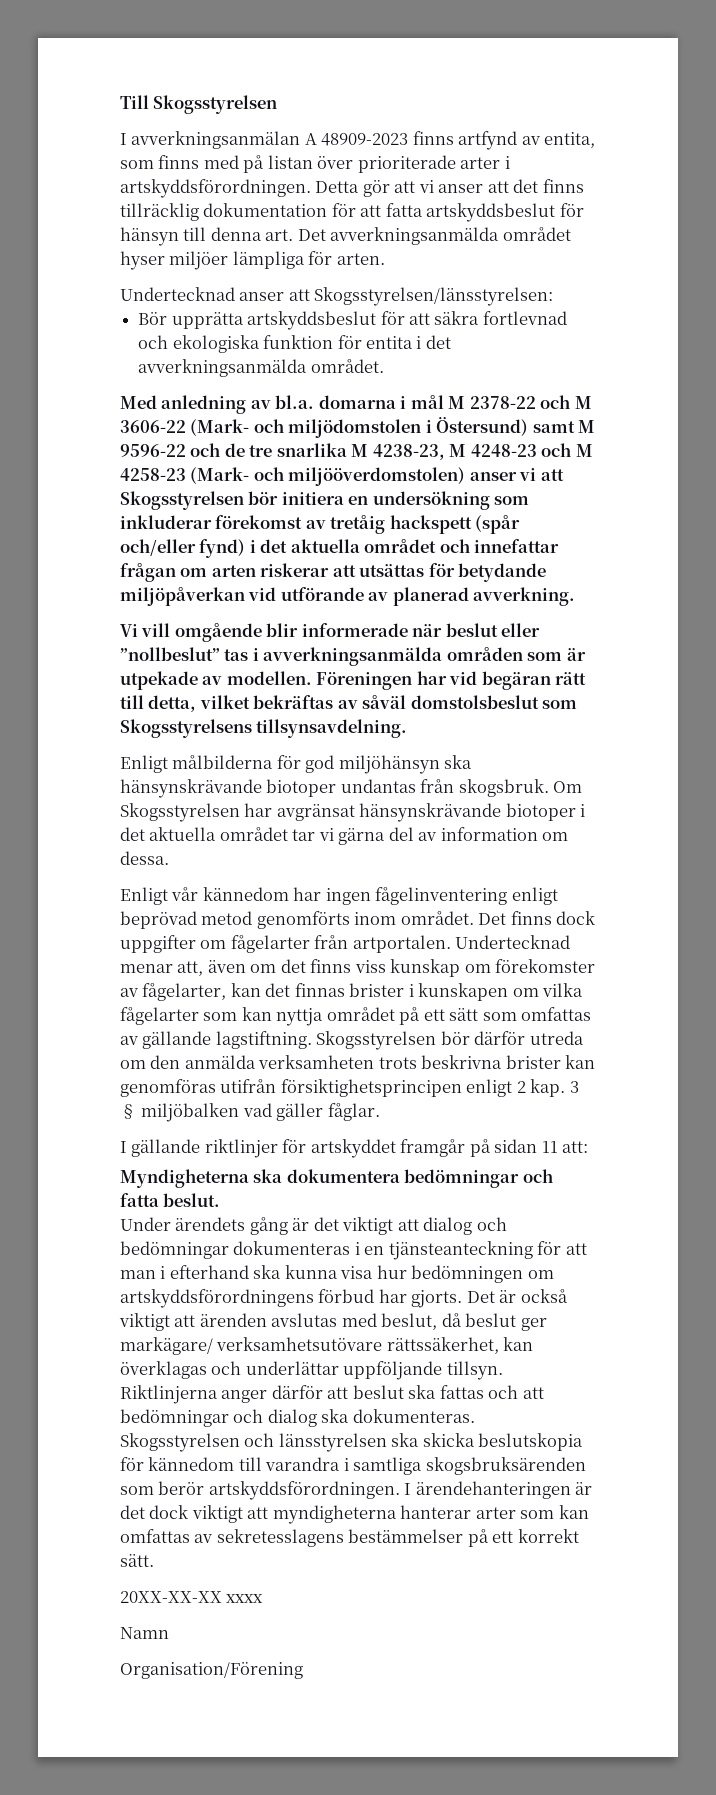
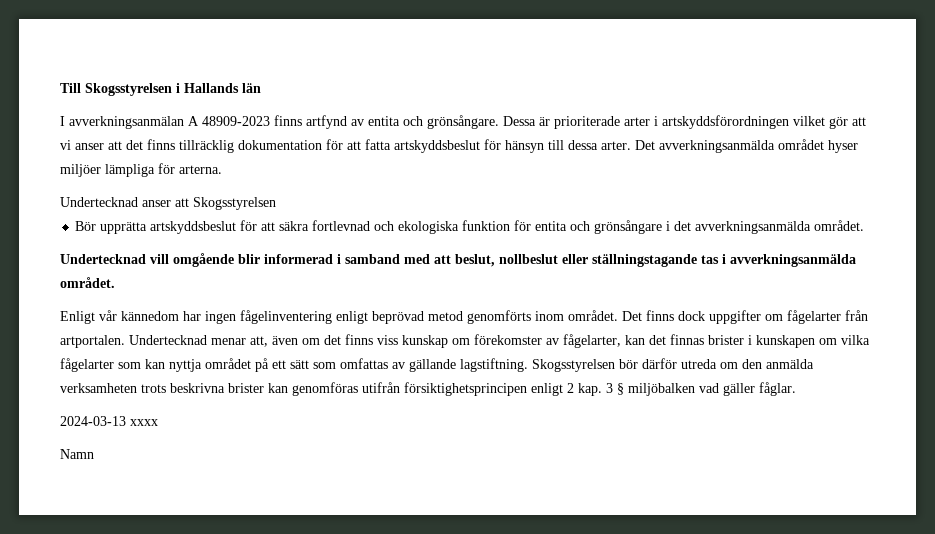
(278, 104) none -> [176,83,261,93] i Hallands län
[544,132,596,148] [120,155,354,173] entita, som finns med på listan över -> [368,115,550,129] entita och grönsångare. Dessa är
[120,179,360,198] artskyddsförordningen. Detta -> [662,115,825,129] artskyddsförordningen vilket
[210,227,294,241] denna art. -> [568,140,631,150] dessa arter.
[336,253,385,265] arten. -> [179,165,222,174] arterna.
[314,287,554,306] Skogsstyrelsen/länsstyrelsen: -> [193,197,276,210] Skogsstyrelsen
(413, 342) none -> [570,220,663,234] och grönsångare
[120,395,592,414] [120,417,596,438] [120,443,593,460] [120,467,564,486] [120,491,530,510] [120,515,521,534] [120,539,560,558] [120,563,547,582] [120,587,576,606] [120,623,541,642] [120,647,586,666] [120,671,587,690] [120,695,578,712] [120,719,408,738] [120,755,473,774] [120,779,583,798] [120,803,586,822] [120,827,569,845] [120,851,169,865] Med anledning av bl.a. domarna i mål M 2378-22 och M 3606-22 (Mark- och miljödomstolen i Östersund) samt M 9596-22 och de tre snarlika M 4238-23, M 4248-23 och M 4258-23 (Mark- och miljööverdomstolen) anser vi att Skogsstyrelsen bör initiera en undersökning som inkluderar förekomst av tretåig hackspett (spår och/eller fynd) i det aktuella området och innefattar frågan om arten riskerar att utsättas för betydande miljöpåverkan vid utförande av planerad avverkning. // Vi vill omgående blir informerade när beslut eller ”nollbeslut” tas i avverkningsanmälda områden som är utpekade av modellen. Föreningen har vid begäran rätt till detta, vilket bekräftas av såväl domstolsbeslut som Skogsstyrelsens tillsynsavdelning. // Enligt målbilderna för god miljöhänsyn ska hänsynskrävande biotoper undantas från skogsbruk. Om Skogsstyrelsen har avgränsat hänsynskrävande biotoper i det aktuella området tar vi gärna del av information om dessa. -> [60,253,856,267] [60,277,115,288] Undertecknad vill omgående blir informerad i samband med att beslut, nollbeslut eller ställningstagande tas i avverkningsanmälda området.
[120,1139,589,1158] [120,1169,553,1188] [120,1193,221,1207] [120,1217,507,1235] [120,1241,587,1260] [120,1265,554,1283] [120,1289,568,1308] [119,1313,547,1331] [120,1337,534,1355] [120,1361,503,1380] [120,1385,544,1404] [120,1409,475,1427] [120,1433,584,1452] [120,1457,586,1475] [120,1481,593,1500] [120,1505,589,1524] [120,1529,579,1547] [120,1554,154,1567] [120,1591,222,1603] I gällande riktlinjer för artskyddet framgår på sidan 11 att: // Myndigheterna ska dokumentera bedömningar och fatta beslut. // Under ärendets gång är det viktigt att dialog och bedömningar dokumenteras i en tjänsteanteckning för att man i efterhand ska kunna visa hur bedömningen om artskyddsförordningens förbud har gjorts. Det är också viktigt att ärenden avslutas med beslut, då beslut ger markägare/ verksamhetsutövare rättssäkerhet, kan överklagas och underlättar uppföljande tillsyn. Riktlinjerna anger därför att beslut ska fattas och att bedömningar och dialog ska dokumenteras. Skogsstyrelsen och länsstyrelsen ska skicka beslutskopia för kännedom till varandra i samtliga skogsbruksärenden som berör artskyddsförordningen. I ärendehanteringen är det dock viktigt att myndigheterna hanterar arter som kan omfattas av sekretesslagens bestämmelser på ett korrekt sätt. // 20XX-XX-XX -> [60,416,126,426] 2024-03-13
[120,1662,303,1679] // Organisation/Förening -> (94, 454) none

